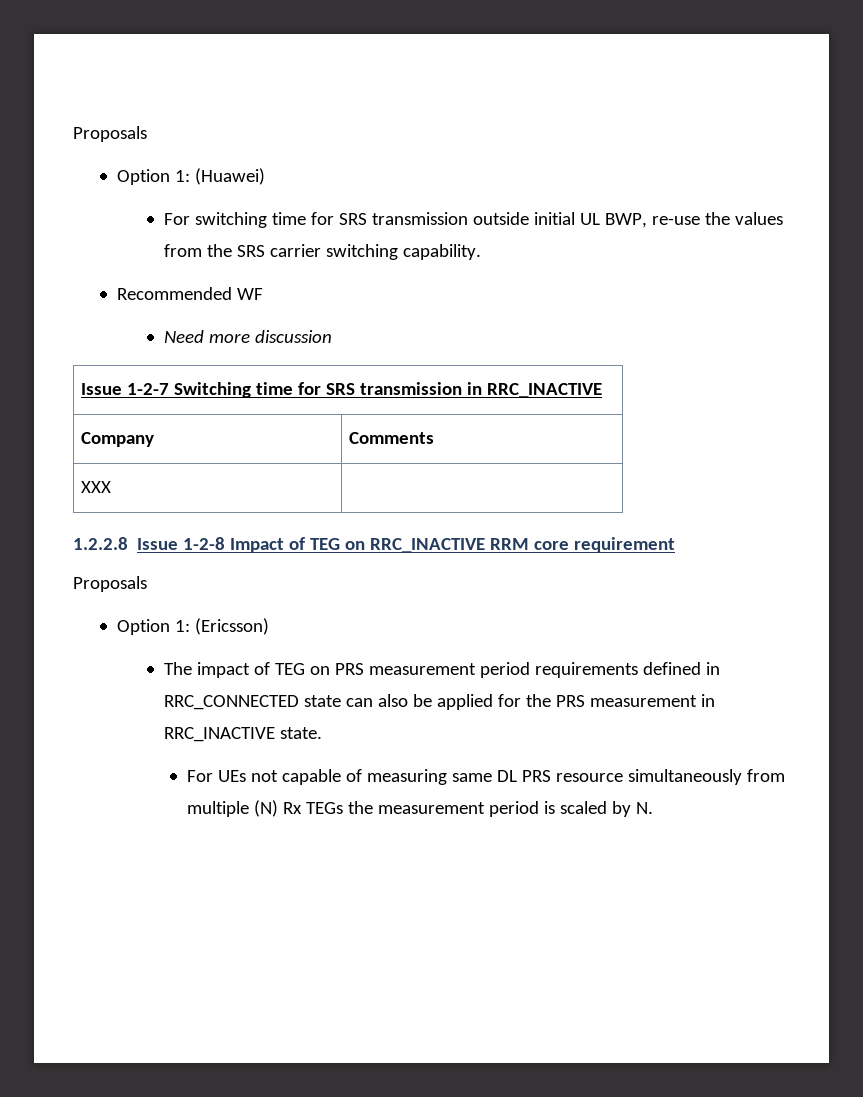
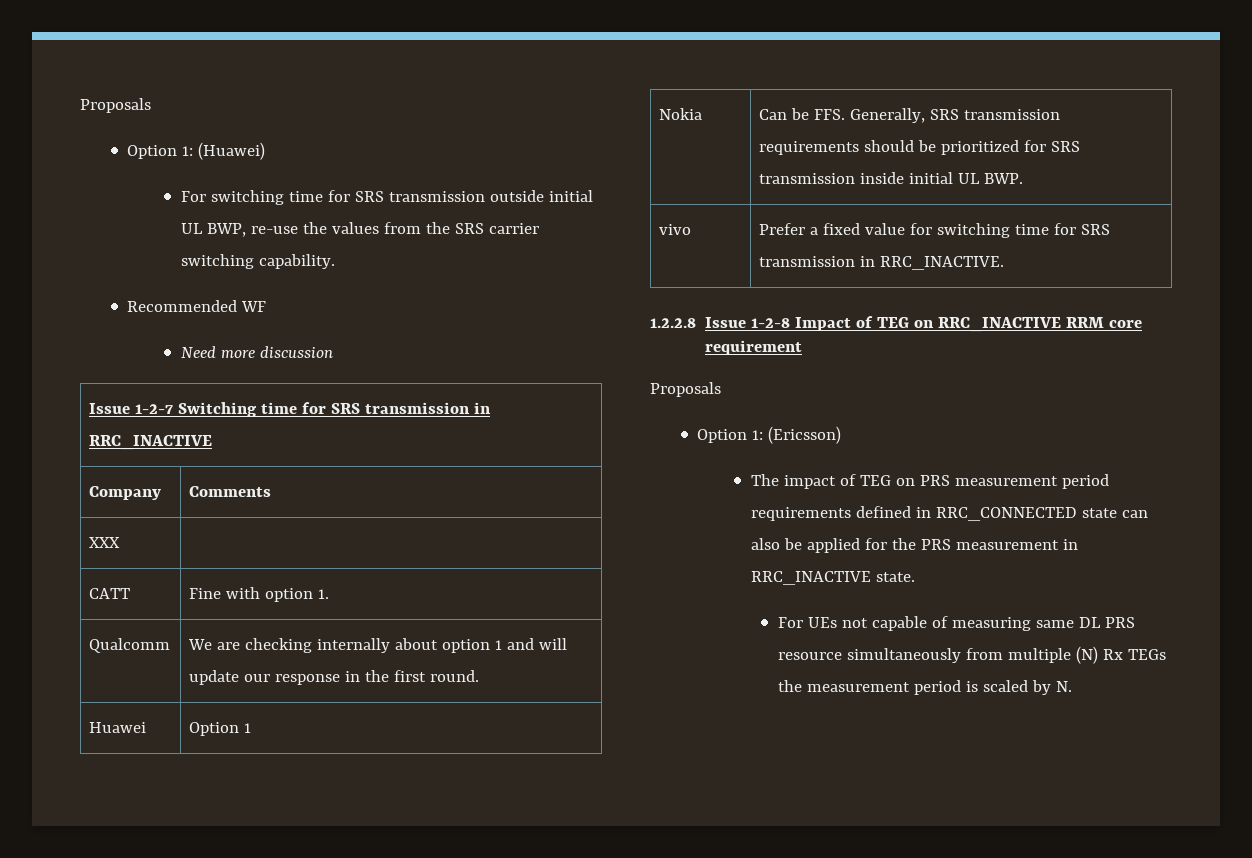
(112, 487) none -> [89,588,131,599] [189,587,330,602] [89,638,171,653] [188,638,568,653] [189,670,480,685] [89,722,147,733] [189,722,252,736] [659,108,703,120] [759,108,1061,123] [759,140,1081,155] [759,172,1024,184] [659,224,692,235] [759,223,1111,238] [759,256,1005,270] // CATT | Fine with option 1. // Qualcomm | We are checking internally about option 1 and will update our response in the first round. // Huawei | Option 1 // Nokia | Can be FFS. Generally, SRS transmission requirements should be prioritized for SRS transmission inside initial UL BWP. // vivo | Prefer a fixed value for switching time for SRS transmission in RRC_INACTIVE.

